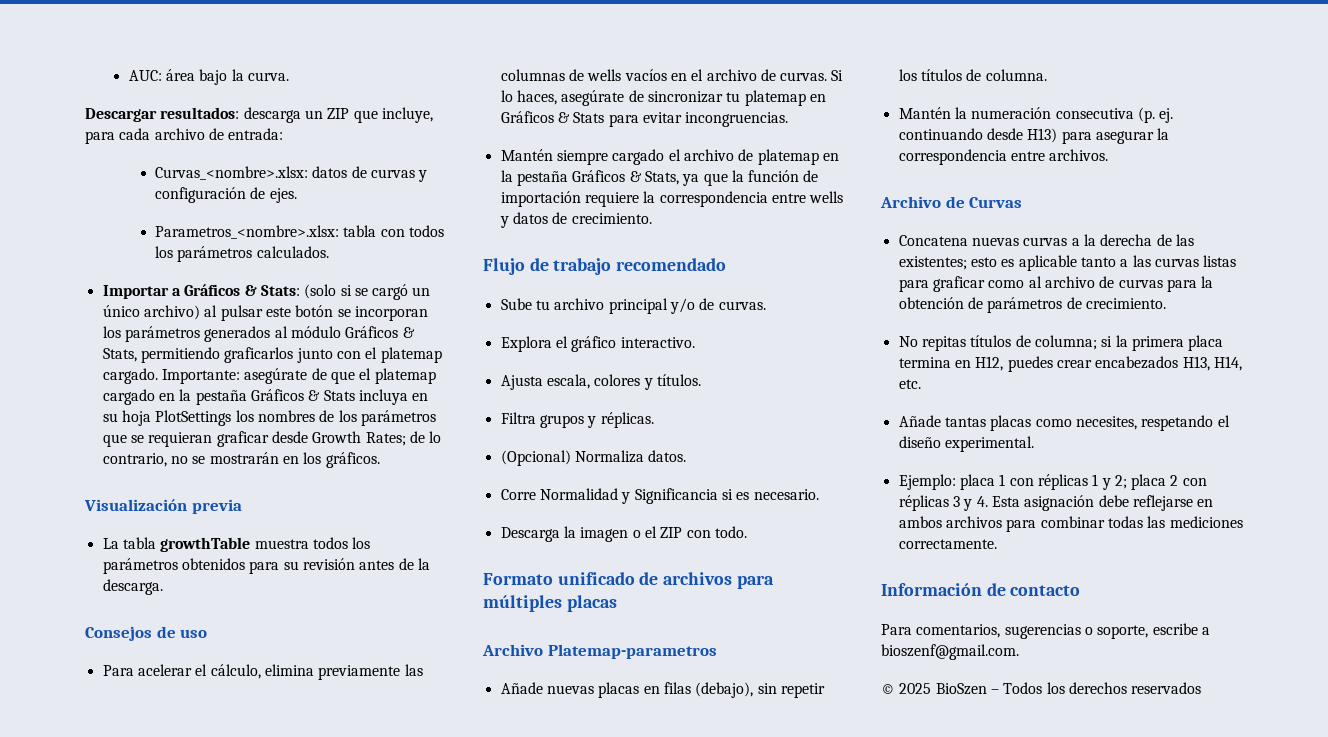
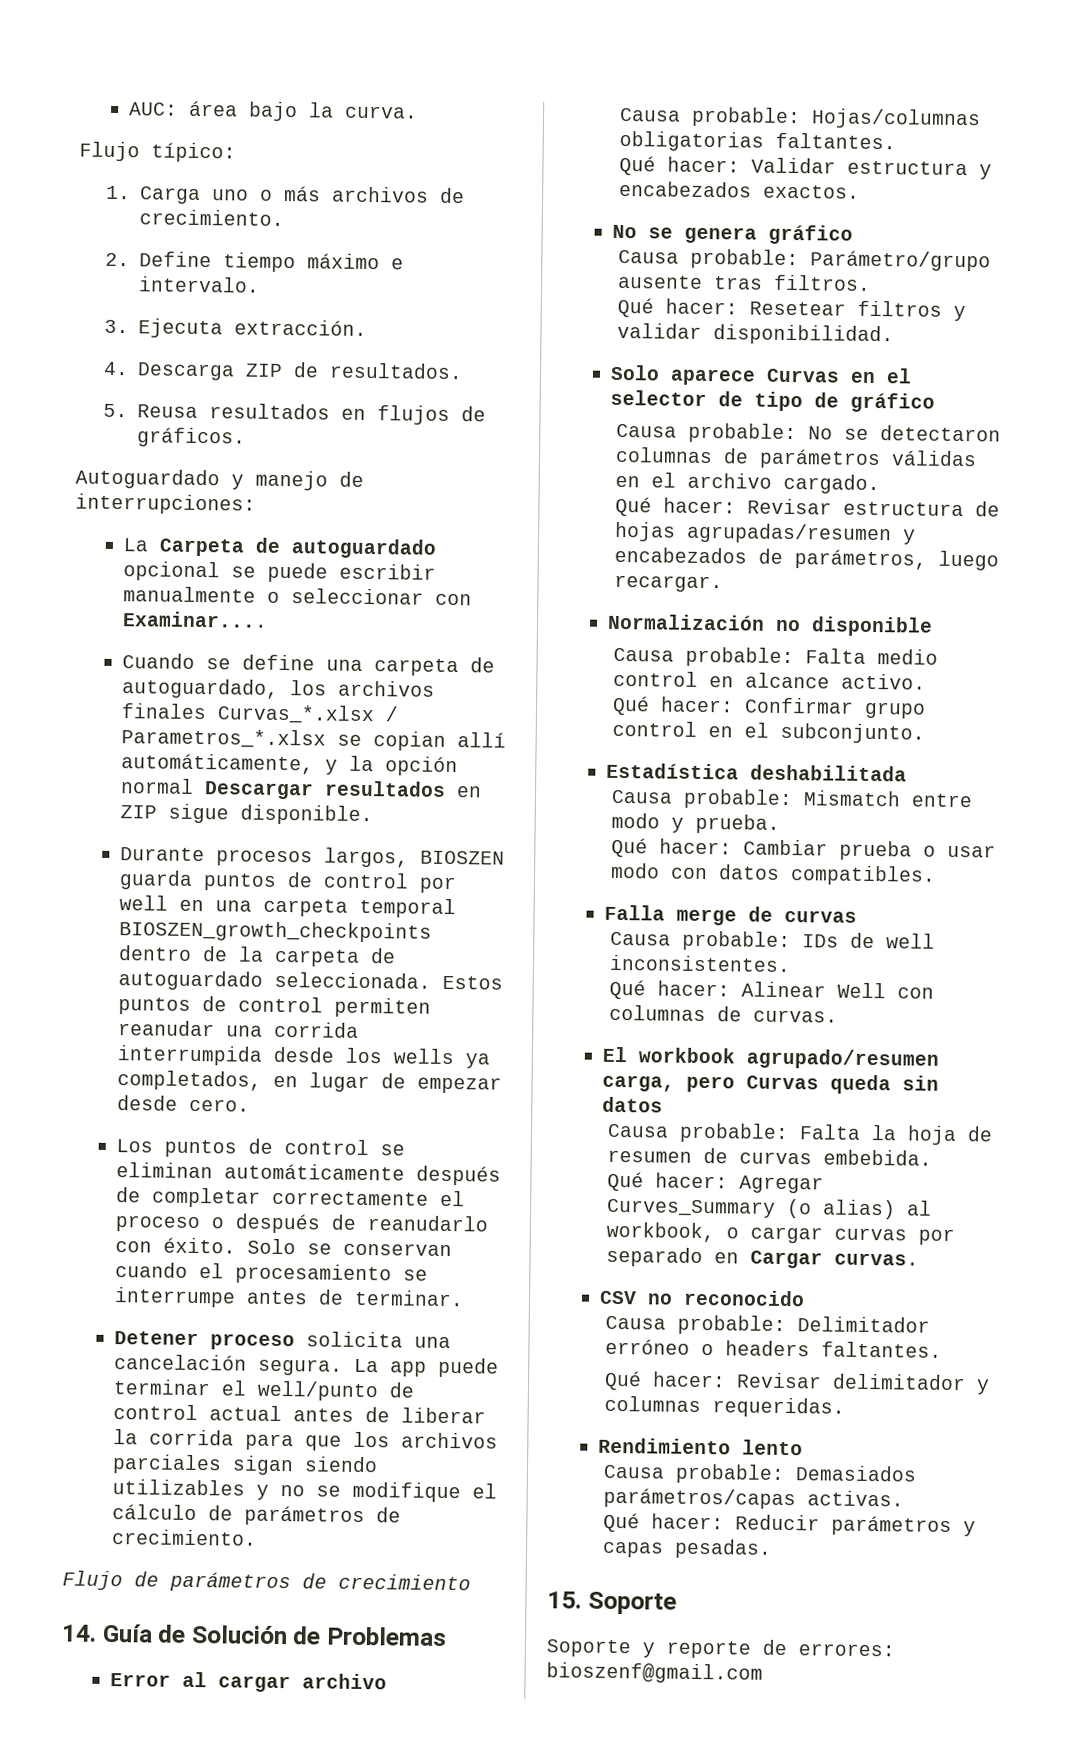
[85,107,433,123] [85,128,284,144] [154,166,428,182] [154,187,297,203] [154,225,444,239] [154,246,329,262] [102,284,431,300] [102,305,428,321] [102,326,415,342] [102,347,442,363] [102,368,436,384] [102,389,429,405] [102,410,436,426] [102,431,442,447] [102,452,380,468] [84,499,242,514] [102,537,371,552] [102,558,430,574] [102,579,163,595] [85,626,208,641] [102,664,423,680] [500,69,844,81] [500,90,826,106] [500,111,789,127] [500,149,839,165] [500,170,819,186] [500,191,844,207] [499,212,652,228] [483,258,727,275] [500,298,766,314] [500,336,695,352] [500,374,701,390] [500,412,654,428] [500,450,687,466] [500,488,819,504] [500,526,747,542] [483,572,774,589] [483,595,617,612] [482,644,717,659] [500,682,825,698] [898,69,1047,81] [898,107,1174,123] [898,128,1170,144] [898,149,1109,165] [880,196,1023,208] [898,234,1194,246] [898,255,1237,271] [898,276,1214,292] [898,297,1166,313] [898,335,1224,351] [898,356,1242,372] [898,379,921,389] [898,415,1230,431] [898,436,1034,452] [898,474,1207,490] [898,495,1214,511] [898,516,1243,532] [898,539,997,549] [881,583,1081,596] [881,623,1210,639] [881,644,1019,660] [881,682,1202,695] Descargar resultados: descarga un ZIP que incluye, para cada archivo de entrada: // Curvas_<nombre>.xlsx: datos de curvas y configuración de ejes. // Parametros_<nombre>.xlsx: tabla con todos los parámetros calculados. // Importar a Gráficos & Stats: (solo si se cargó un único archivo) al pulsar este botón se incorporan los parámetros generados al módulo Gráficos & Stats, permitiendo graficarlos junto con el platemap cargado. Importante: asegúrate de que el platemap cargado en la pestaña Gráficos & Stats incluya en su hoja PlotSettings los nombres de los parámetros que se requieran graficar desde Growth Rates; de lo contrario, no se mostrarán en los gráficos. // Visualización previa // La tabla growthTable muestra todos los parámetros obtenidos para su revisión antes de la descarga. // Consejos de uso // Para acelerar el cálculo, elimina previamente las columnas de wells vacíos en el archivo de curvas. Si lo haces, asegúrate de sincronizar tu platemap en Gráficos & Stats para evitar incongruencias. // Mantén siempre cargado el archivo de platemap en la pestaña Gráficos & Stats, ya que la función de importación requiere la correspondencia entre wells y datos de crecimiento. // Flujo de trabajo recomendado // Sube tu archivo principal y/o de curvas. // Explora el gráfico interactivo. // Ajusta escala, colores y títulos. // Filtra grupos y réplicas. // (Opcional) Normaliza datos. // Corre Normalidad y Significancia si es necesario. // Descarga la imagen o el ZIP con todo. // Formato unificado de archivos para múltiples placas // Archivo Platemap-parametros // Añade nuevas placas en filas (debajo), sin repetir los títulos de columna. // Mantén la numeración consecutiva (p. ej. continuando desde H13) para asegurar la correspondencia entre archivos. // Archivo de Curvas // Concatena nuevas curvas a la derecha de las existentes; esto es aplicable tanto a las curvas listas para graficar como al archivo de curvas para la obtención de parámetros de crecimiento. // No repitas títulos de columna; si la primera placa termina en H12, puedes crear encabezados H13, H14, etc. // Añade tantas placas como necesites, respetando el diseño experimental. // Ejemplo: placa 1 con réplicas 1 y 2; placa 2 con réplicas 3 y 4. Esta asignación debe reflejarse en ambos archivos para combinar todas las mediciones correctamente. // Información de contacto // Para comentarios, sugerencias o soporte, escribe a bioszenf@gmail.com. // © 2025 BioSzen – Todos los derechos reservados -> [79,141,236,163] [106,185,465,204] [138,209,284,226] [105,251,404,273] [137,276,260,293] [104,318,367,339] [103,361,463,381] [103,403,486,425] [136,427,246,448] [75,468,364,491] [75,493,256,515] [122,537,437,559] [122,561,436,583] [122,586,472,606] [121,611,268,628] [121,653,495,677] [121,678,435,699] [120,703,399,725] [120,728,506,751] [120,753,458,777] [119,778,482,800] [119,803,373,826] [119,847,505,868] [118,870,457,894] [118,895,456,919] [118,920,432,943] [118,945,396,967] [117,970,503,991] [117,996,431,1018] [117,1020,359,1038] [116,1045,490,1069] [116,1070,502,1094] [116,1095,250,1112] [115,1138,405,1158] [115,1162,501,1186] [115,1187,465,1208] [114,1213,488,1234] [114,1237,452,1257] [114,1262,428,1285] [113,1287,464,1308] [113,1331,451,1351] [113,1354,499,1378] [112,1379,415,1402] [112,1404,486,1424] [112,1429,498,1451] [111,1454,378,1476] [111,1479,497,1503] [111,1504,401,1527] [111,1529,257,1546] [62,1570,471,1593] [61,1623,448,1647] [109,1671,387,1693] [618,106,981,130] [618,130,896,152] [618,155,992,180] [618,180,860,199] [611,224,853,245] [617,248,991,272] [617,274,871,291] [616,297,966,322] [616,322,894,346] [609,364,912,386] [609,389,935,413] [615,422,1001,444] [614,446,977,470] [614,472,880,495] [614,496,1000,517] [614,521,916,545] [613,546,999,571] [613,574,723,593] [606,613,933,637] [612,646,938,668] [612,670,926,690] [611,695,926,719] [611,720,925,744] [605,762,907,782] [610,788,973,810] [610,812,780,834] [610,837,996,861] [610,862,936,886] [603,904,857,926] [609,930,935,952] [608,954,791,973] [608,979,934,1000] [608,1004,838,1023] [601,1046,939,1070] [601,1074,939,1095] [601,1096,663,1113] [606,1122,993,1146] [606,1148,932,1166] [606,1171,824,1194] [606,1198,932,1220] [605,1221,955,1246] [605,1246,919,1269] [598,1289,805,1307] [604,1314,930,1336] [604,1338,942,1358] [603,1370,990,1395] [603,1395,845,1418] [597,1437,803,1456] [602,1463,917,1485] [602,1487,904,1510] [602,1512,976,1537] [601,1538,772,1559] [547,1591,677,1615] [546,1639,895,1659] [546,1662,763,1684] Flujo típico: // 1. Carga uno o más archivos de crecimiento. // 2. Define tiempo máximo e intervalo. // 3. Ejecuta extracción. // 4. Descarga ZIP de resultados. // 5. Reusa resultados en flujos de gráficos. // Autoguardado y manejo de interrupciones: // La Carpeta de autoguardado opcional se puede escribir manualmente o seleccionar con Examinar.... // Cuando se define una carpeta de autoguardado, los archivos finales Curvas_*.xlsx / Parametros_*.xlsx se copian allí automáticamente, y la opción normal Descargar resultados en ZIP sigue disponible. // Durante procesos largos, BIOSZEN guarda puntos de control por well en una carpeta temporal BIOSZEN_growth_checkpoints dentro de la carpeta de autoguardado seleccionada. Estos puntos de control permiten reanudar una corrida interrumpida desde los wells ya completados, en lugar de empezar desde cero. // Los puntos de control se eliminan automáticamente después de completar correctamente el proceso o después de reanudarlo con éxito. Solo se conservan cuando el procesamiento se interrumpe antes de terminar. // Detener proceso solicita una cancelación segura. La app puede terminar el well/punto de control actual antes de liberar la corrida para que los archivos parciales sigan siendo utilizables y no se modifique el cálculo de parámetros de crecimiento. // Flujo de parámetros de crecimiento // 14. Guía de Solución de Problemas // Error al cargar archivo // Causa probable: Hojas/columnas obligatorias faltantes. // Qué hacer: Validar estructura y encabezados exactos. // No se genera gráfico // Causa probable: Parámetro/grupo ausente tras filtros. // Qué hacer: Resetear filtros y validar disponibilidad. // Solo aparece Curvas en el selector de tipo de gráfico // Causa probable: No se detectaron columnas de parámetros válidas en el archivo cargado. // Qué hacer: Revisar estructura de hojas agrupadas/resumen y encabezados de parámetros, luego recargar. // Normalización no disponible // Causa probable: Falta medio control en alcance activo. // Qué hacer: Confirmar grupo control en el subconjunto. // Estadística deshabilitada // Causa probable: Mismatch entre modo y prueba. // Qué hacer: Cambiar prueba o usar modo con datos compatibles. // Falla merge de curvas // Causa probable: IDs de well inconsistentes. // Qué hacer: Alinear Well con columnas de curvas. // El workbook agrupado/resumen carga, pero Curvas queda sin datos // Causa probable: Falta la hoja de resumen de curvas embebida. // Qué hacer: Agregar Curves_Summary (o alias) al workbook, o cargar curvas por separado en Cargar curvas. // CSV no reconocido // Causa probable: Delimitador erróneo o headers faltantes. // Qué hacer: Revisar delimitador y columnas requeridas. // Rendimiento lento // Causa probable: Demasiados parámetros/capas activas. // Qué hacer: Reducir parámetros y capas pesadas. // 15. Soporte // Soporte y reporte de errores: bioszenf@gmail.com

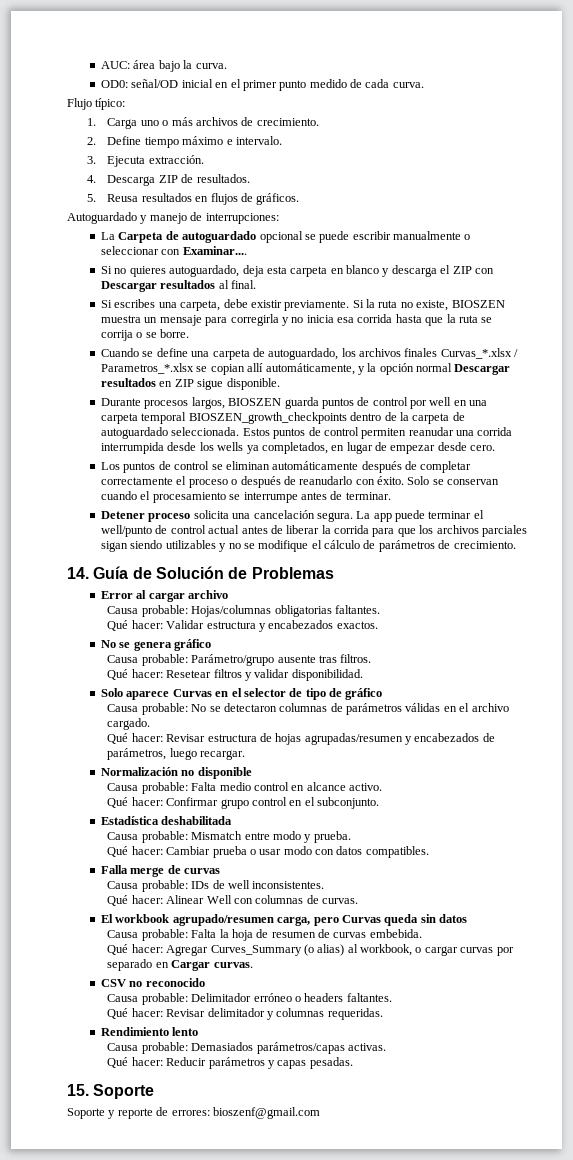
(418, 112) none -> [100,79,424,91] // OD0: señal/OD inicial en el primer punto medido de cada curva.
(268, 619) none -> [100,265,494,277] [100,280,257,292] [100,299,505,311] [100,314,493,326] [100,329,190,341] // Si no quieres autoguardado, deja esta carpeta en blanco y descarga el ZIP con Descargar resultados al final. // Si escribes una carpeta, debe existir previamente. Si la ruta no existe, BIOSZEN muestra un mensaje para corregirla y no inicia esa corrida hasta que la ruta se corrija o se borre.
[62,1570,471,1593] // Flujo de parámetros de crecimiento -> (516, 545) none

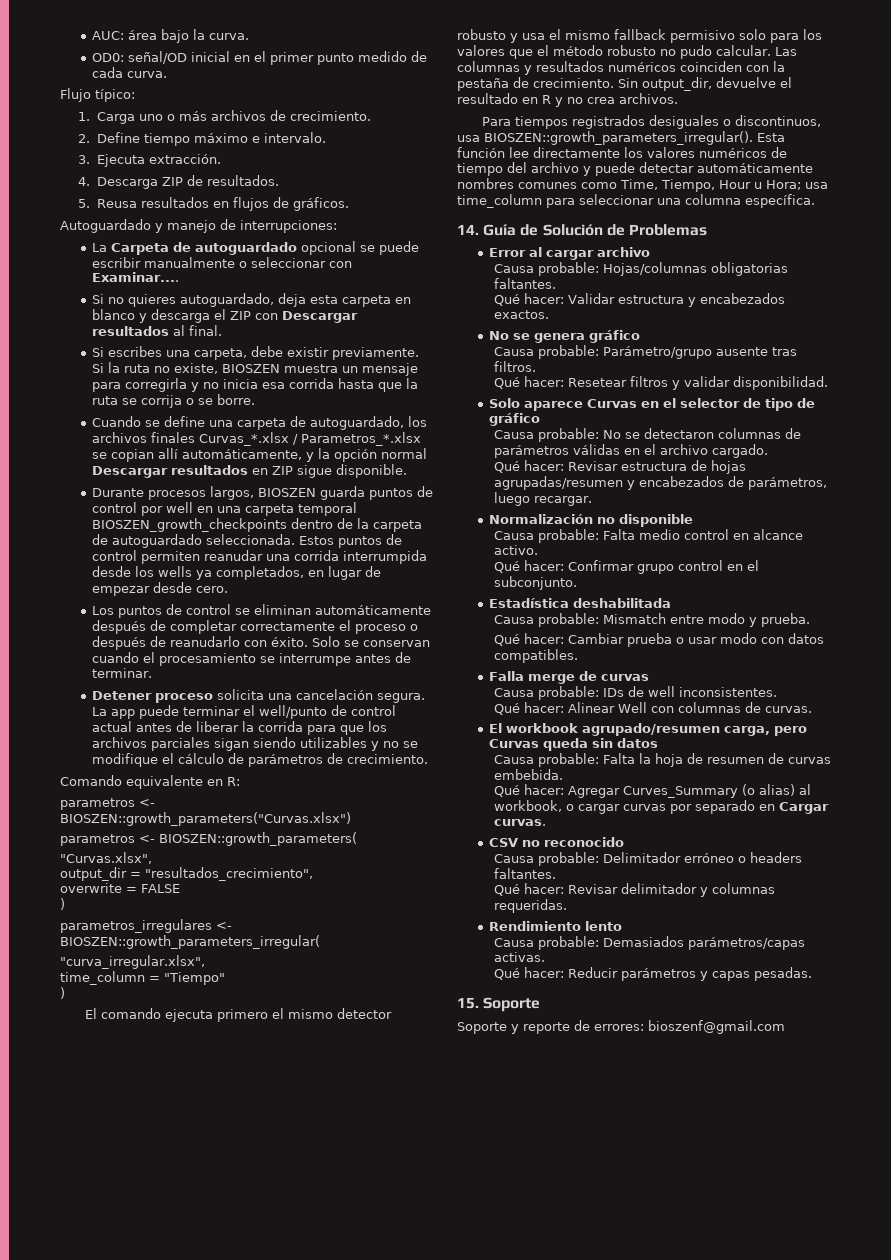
(516, 545) none -> [60,775,240,789] [60,798,155,810] [60,812,351,826] [60,832,357,846] [60,852,152,864] [60,867,313,881] [60,883,180,893] [60,898,65,910] [60,919,232,933] [60,935,320,949] [60,955,205,969] [60,971,225,985] [60,987,65,999] [84,1008,392,1022] [457,29,822,43] [457,45,797,59] [457,61,785,75] [457,77,792,91] [457,93,678,107] [481,115,821,129] [457,131,785,145] [457,147,787,158] [457,162,813,176] [457,178,828,192] [457,194,815,208] // Comando equivalente en R: // parametros <- BIOSZEN::growth_parameters("Curvas.xlsx") // parametros <- BIOSZEN::growth_parameters( // "Curvas.xlsx", // output_dir = "resultados_crecimiento", // overwrite = FALSE // ) // parametros_irregulares <- BIOSZEN::growth_parameters_irregular( // "curva_irregular.xlsx", // time_column = "Tiempo" // ) // El comando ejecuta primero el mismo detector robusto y usa el mismo fallback permisivo solo para los valores que el método robusto no pudo calcular. Las columnas y resultados numéricos coinciden con la pestaña de crecimiento. Sin output_dir, devuelve el resultado en R y no crea archivos. // Para tiempos registrados desiguales o discontinuos, usa BIOSZEN::growth_parameters_irregular(). Esta función lee directamente los valores numéricos de tiempo del archivo y puede detectar automáticamente nombres comunes como Time, Tiempo, Hour u Hora; usa time_column para seleccionar una columna específica.

